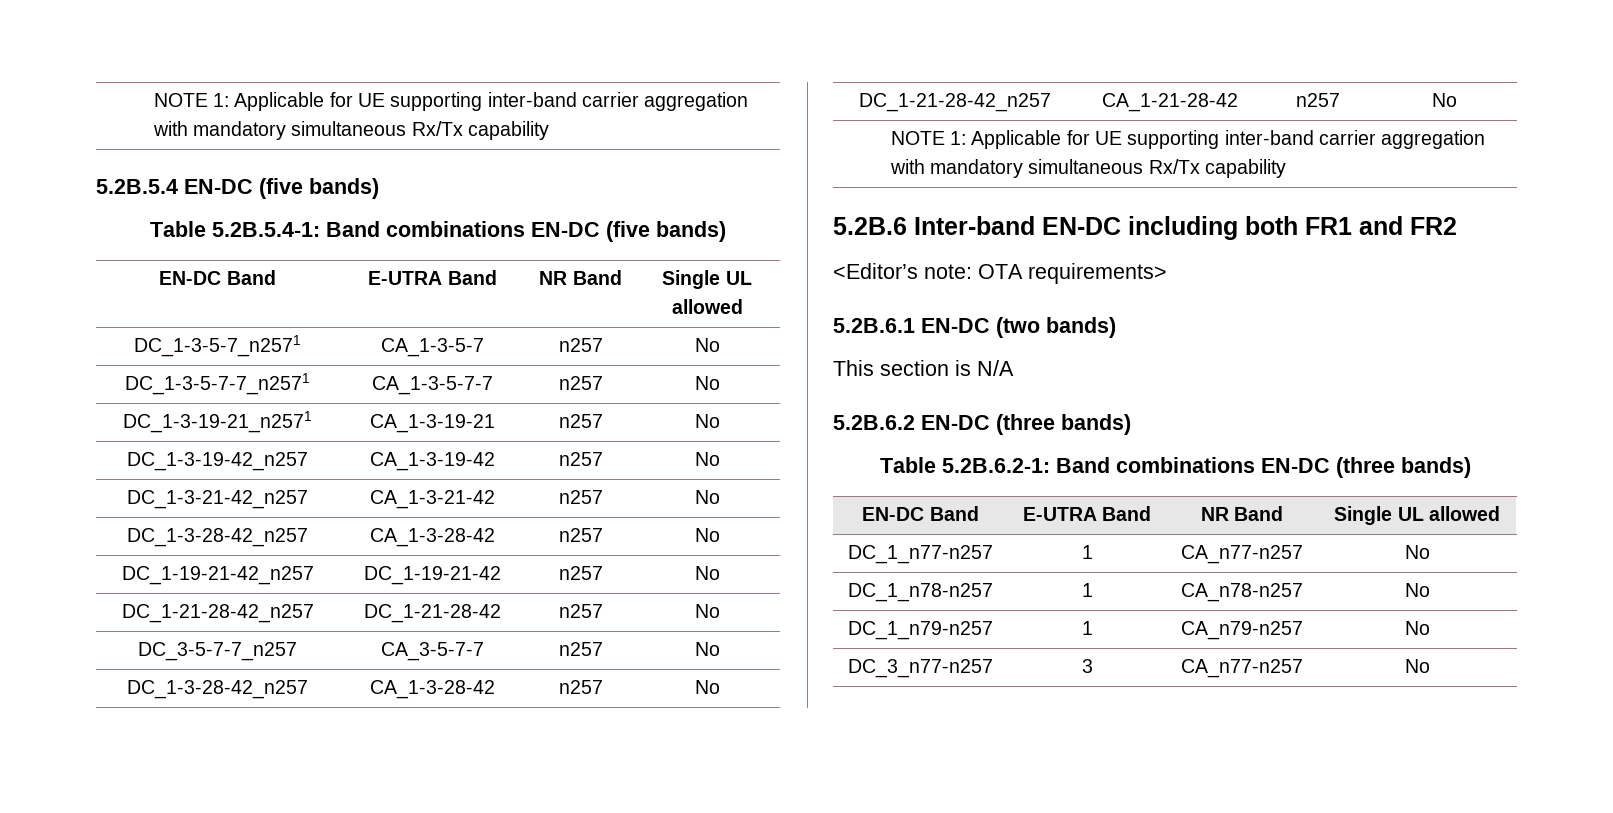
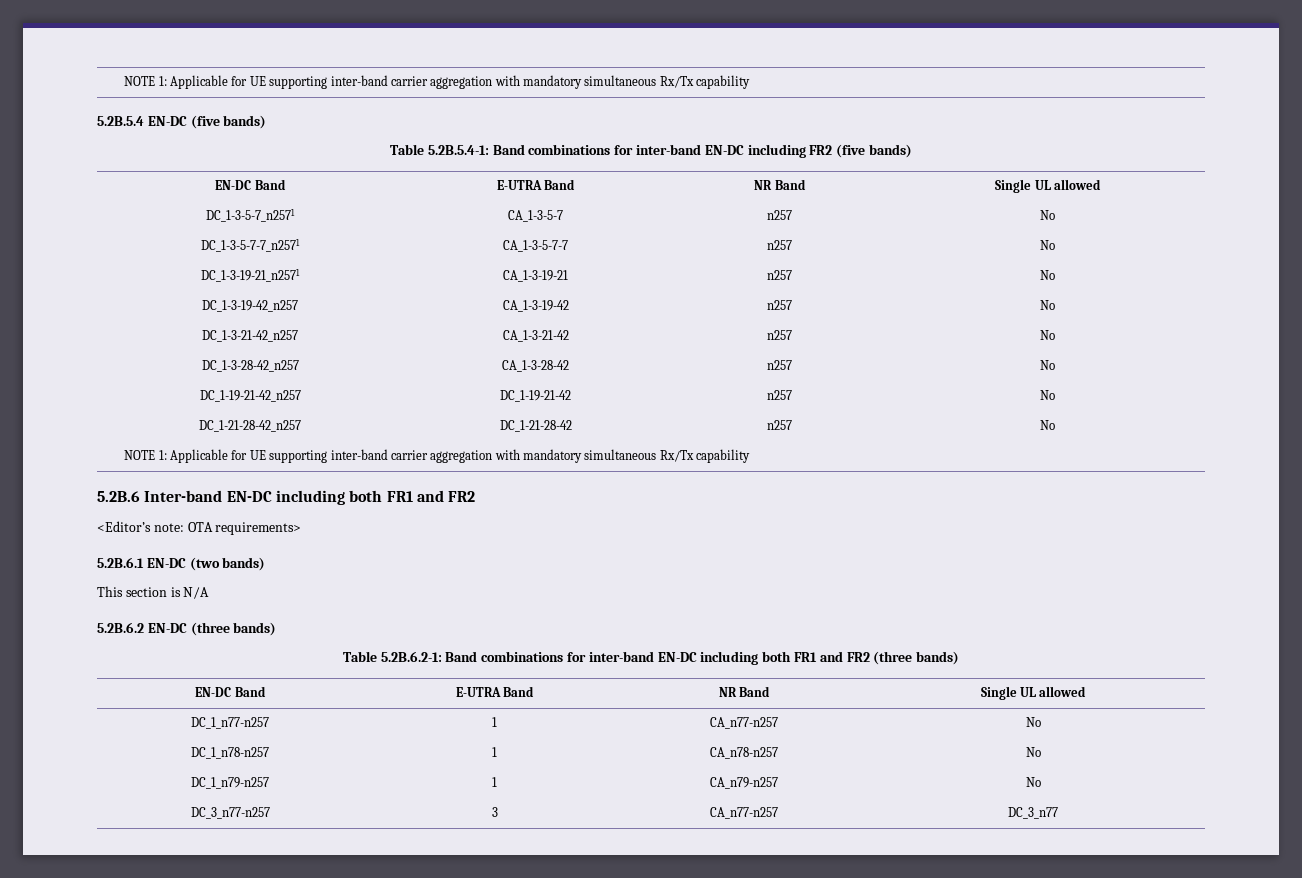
[531,222,600,237] EN-DC -> [614,144,833,158] for inter-band EN-DC including FR2
[138,642,297,661] [381,642,485,661] [558,642,603,656] [694,642,720,656] [127,680,308,699] [370,680,496,699] [558,680,603,694] [694,680,720,694] [858,93,1051,112] [1101,93,1238,112] [1295,93,1340,107] [1431,93,1457,107] // DC_3-5-7-7_n257 | CA_3-5-7-7 | n257 | No // DC_1-3-28-42_n257 | CA_1-3-28-42 | n257 | No // DC_1-21-28-42_n257 | CA_1-21-28-42 | n257 | No -> (1055, 425) none
[1260,458,1330,473] EN-DC -> [567,651,870,665] for inter-band EN-DC including both FR1 and FR2
[1404,659,1430,673] No -> [1008,807,1058,819] DC_3_n77

